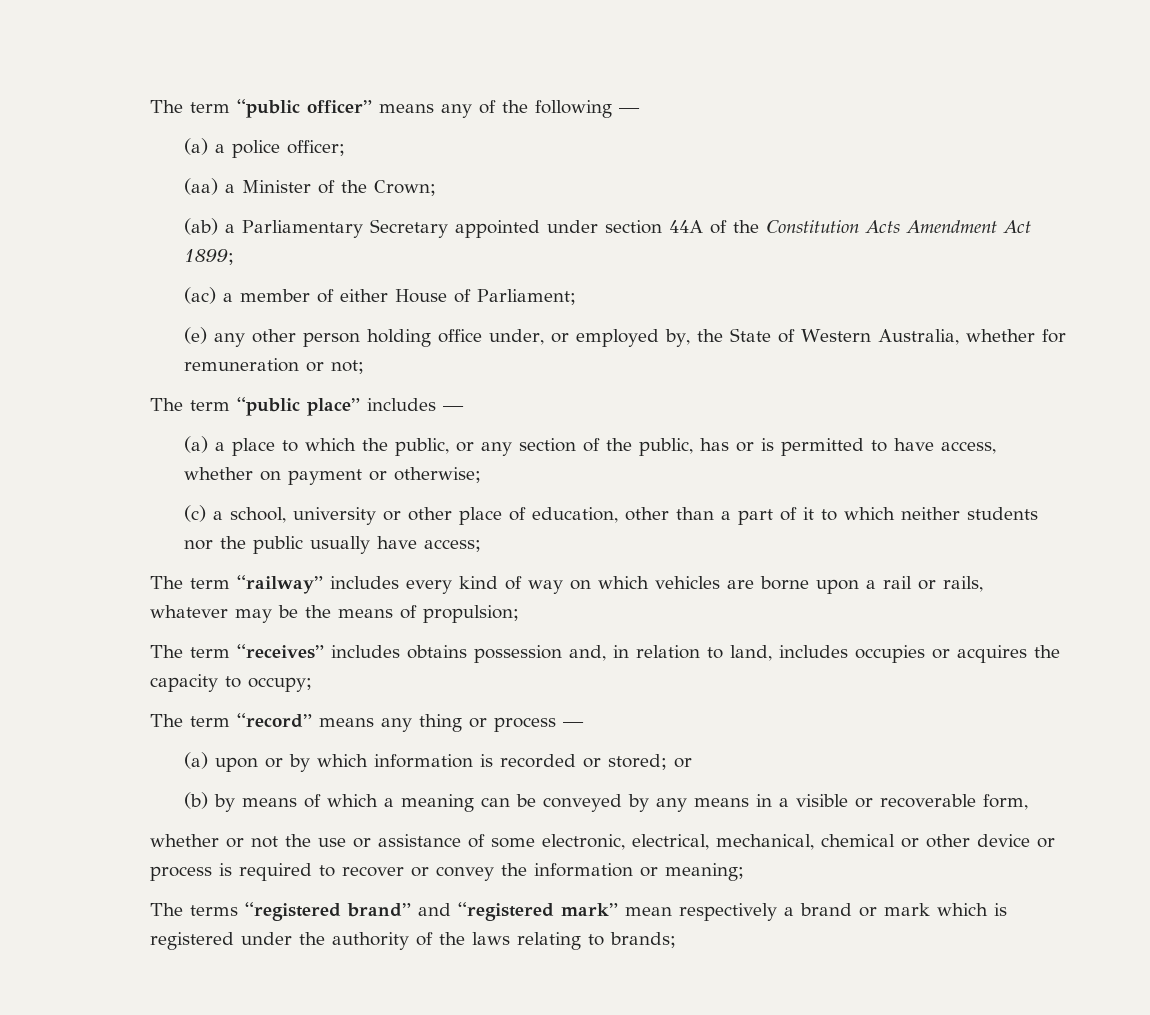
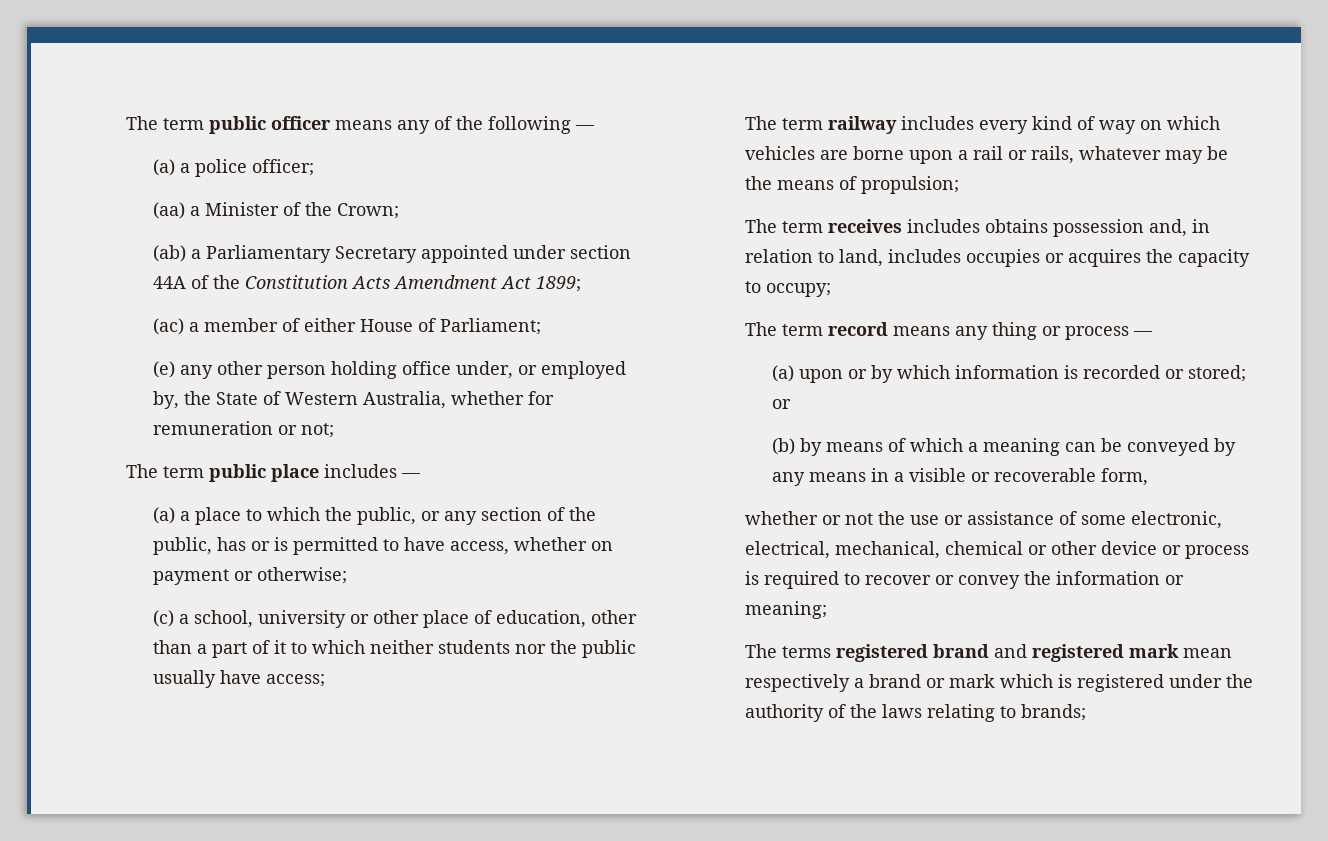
[150,99,373,118] The term “public officer” -> [125,116,331,134] The term public officer
[237,397,361,416] “public place” -> [208,464,319,482] public place
[237,575,324,594] “railway” -> [827,116,897,134] railway
[237,644,325,659] “receives” -> [827,219,902,233] receives
[237,713,313,728] “record” -> [827,322,888,336] record
[245,902,619,921] “registered brand” and “registered mark” -> [835,644,1179,662] registered brand and registered mark

